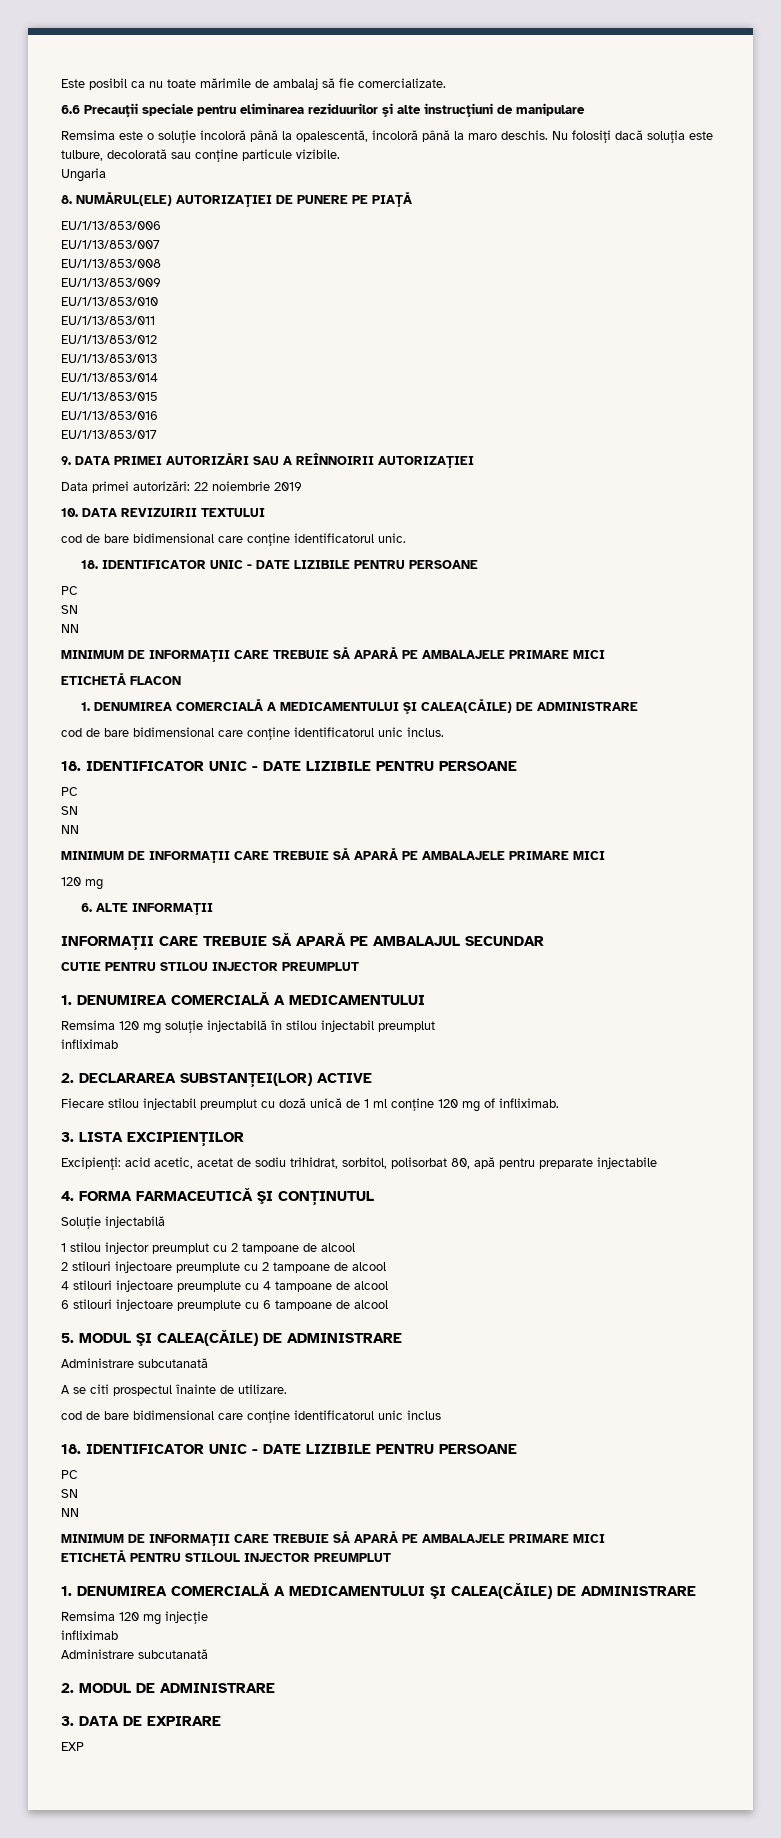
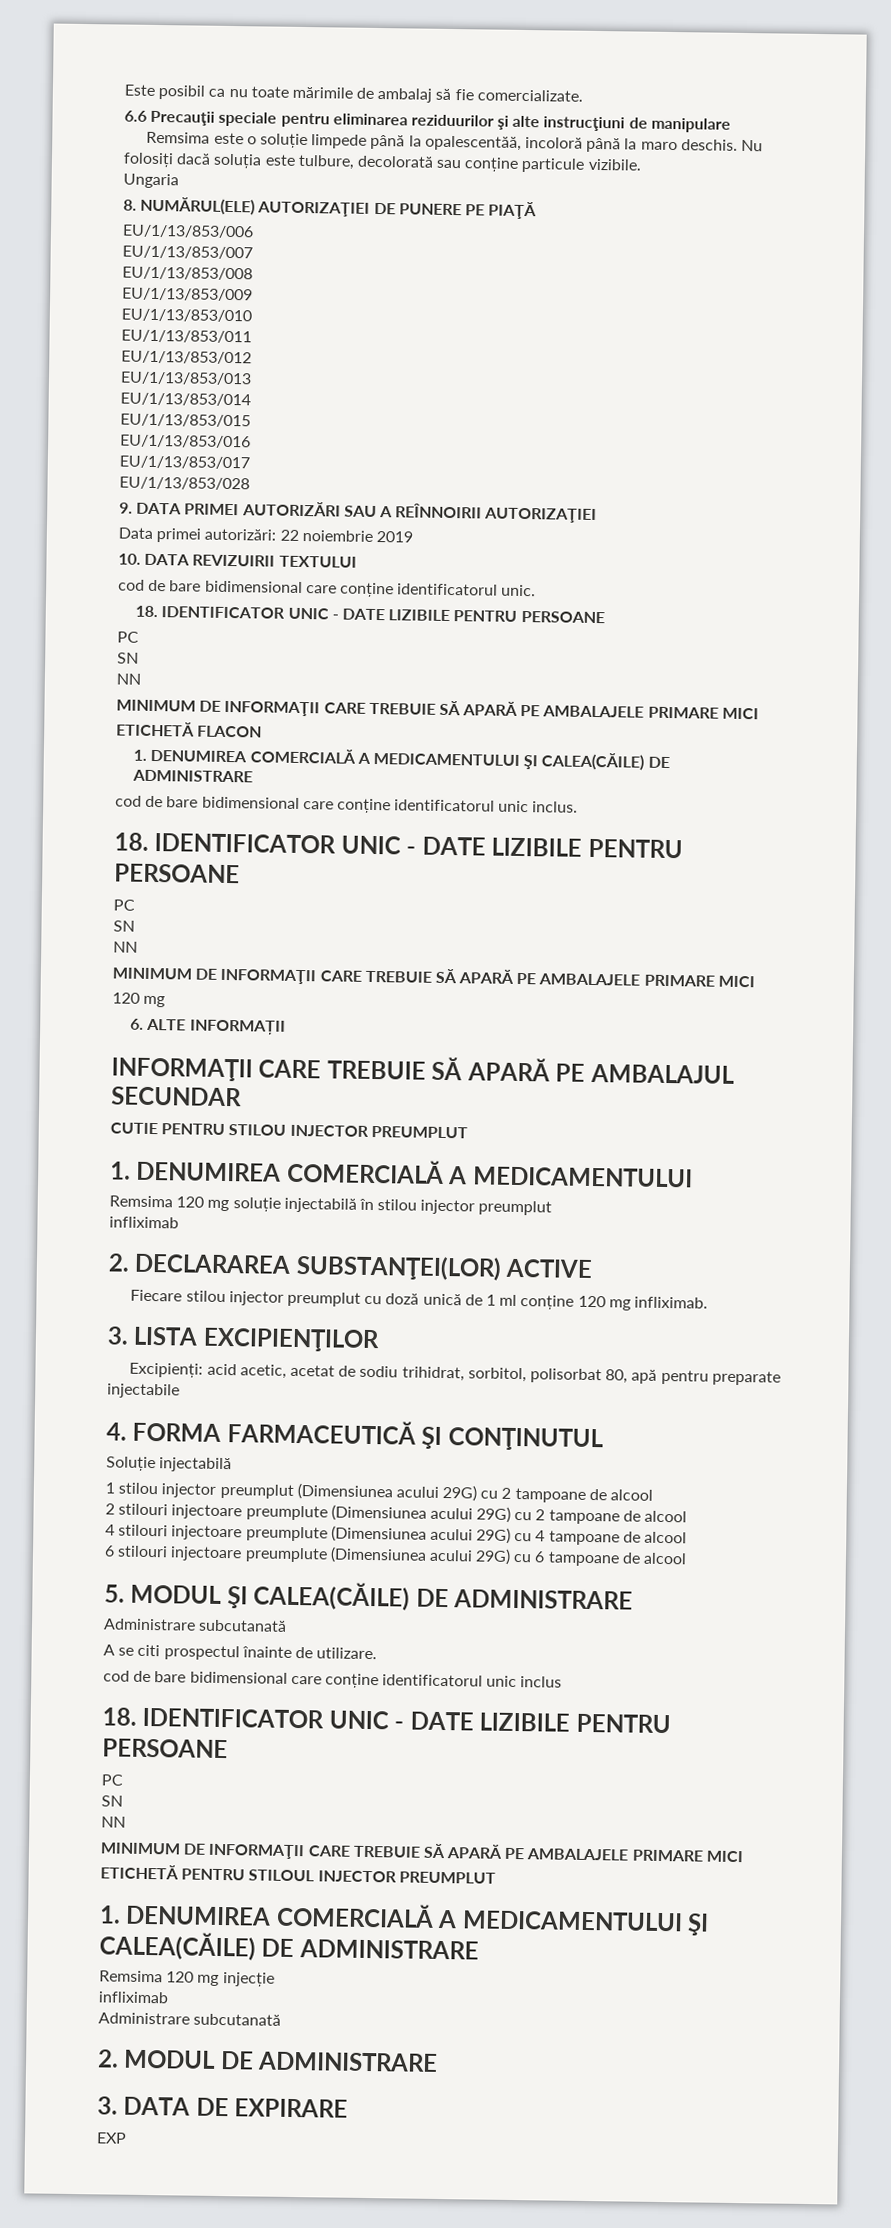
[200,130,368,142] incoloră până la opalescentă, -> [311,134,522,151] limpede până la opalescentăă,
(157, 434) none -> [119,476,250,491] // EU/1/13/853/028
[321,1020,374,1032] injectabil -> [420,1199,476,1215] injector
[143,1098,196,1110] injectabil -> [228,1291,284,1306] injector
[484,1098,495,1108] of -> (631, 1305) none
(209, 1248) none -> [296,1483,478,1502] (Dimensiunea acului 29G)
(240, 1267) none -> [330,1504,512,1523] (Dimensiunea acului 29G)
(241, 1286) none -> [330,1525,512,1544] (Dimensiunea acului 29G)
(241, 1305) none -> [329,1546,512,1565] (Dimensiunea acului 29G)

